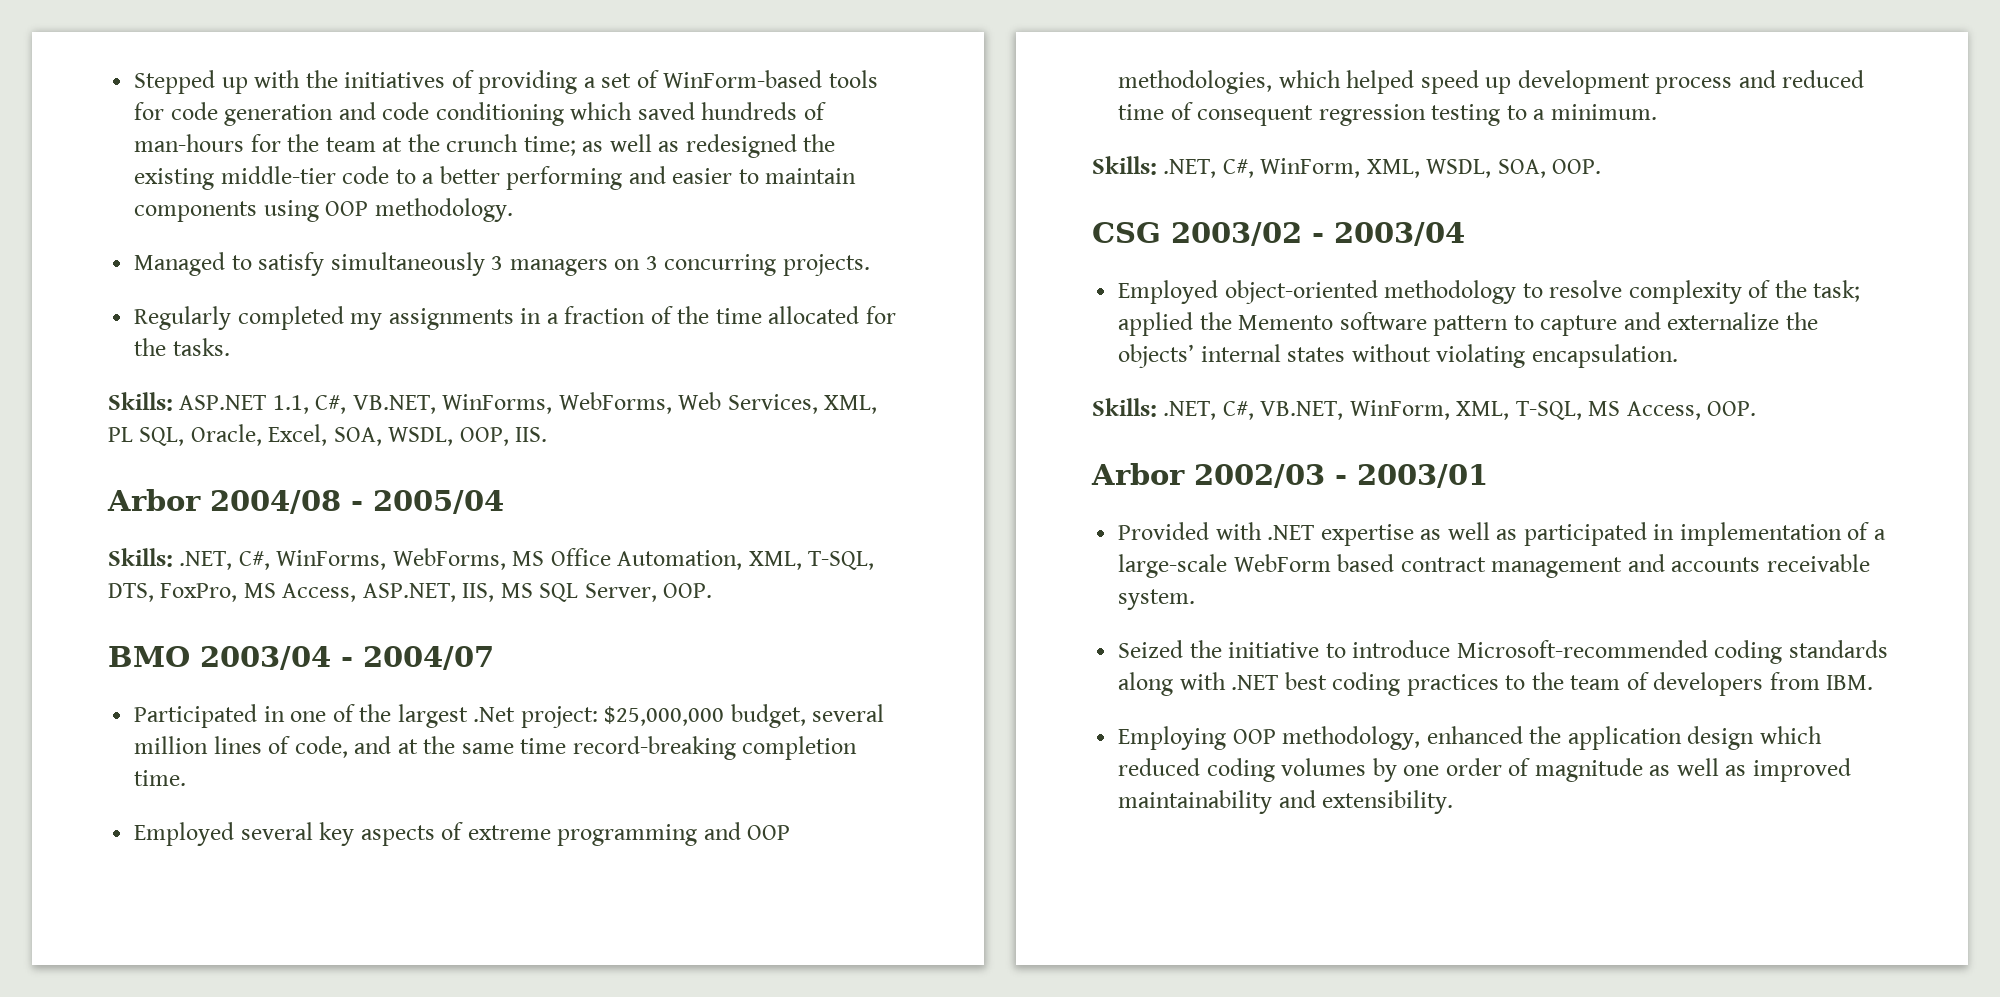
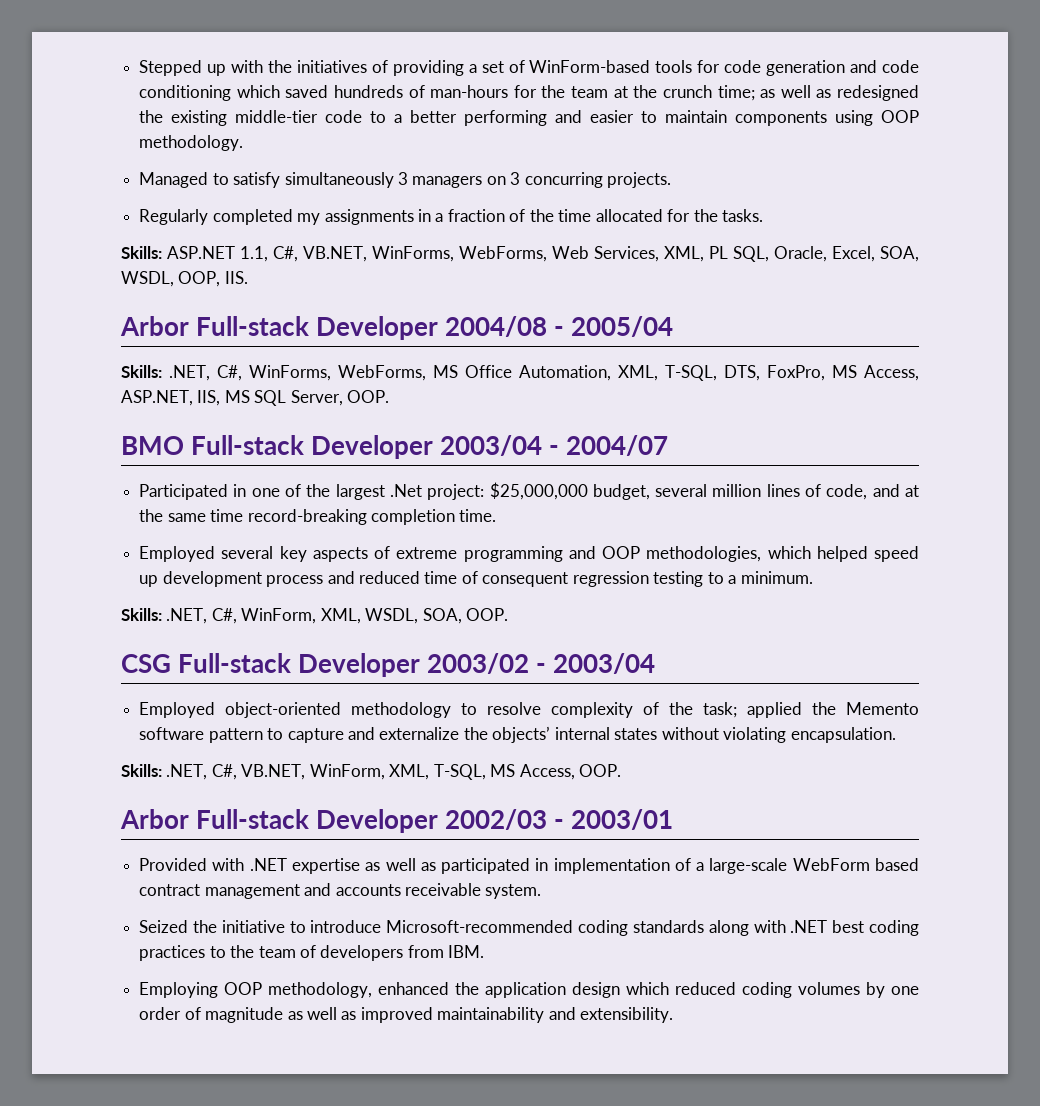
(201, 500) none -> [196,316,439,340] Full-stack Developer
(190, 656) none -> [191,435,434,459] Full-stack Developer
(1161, 232) none -> [178,653,421,677] Full-stack Developer
(1185, 474) none -> [196,809,439,833] Full-stack Developer

